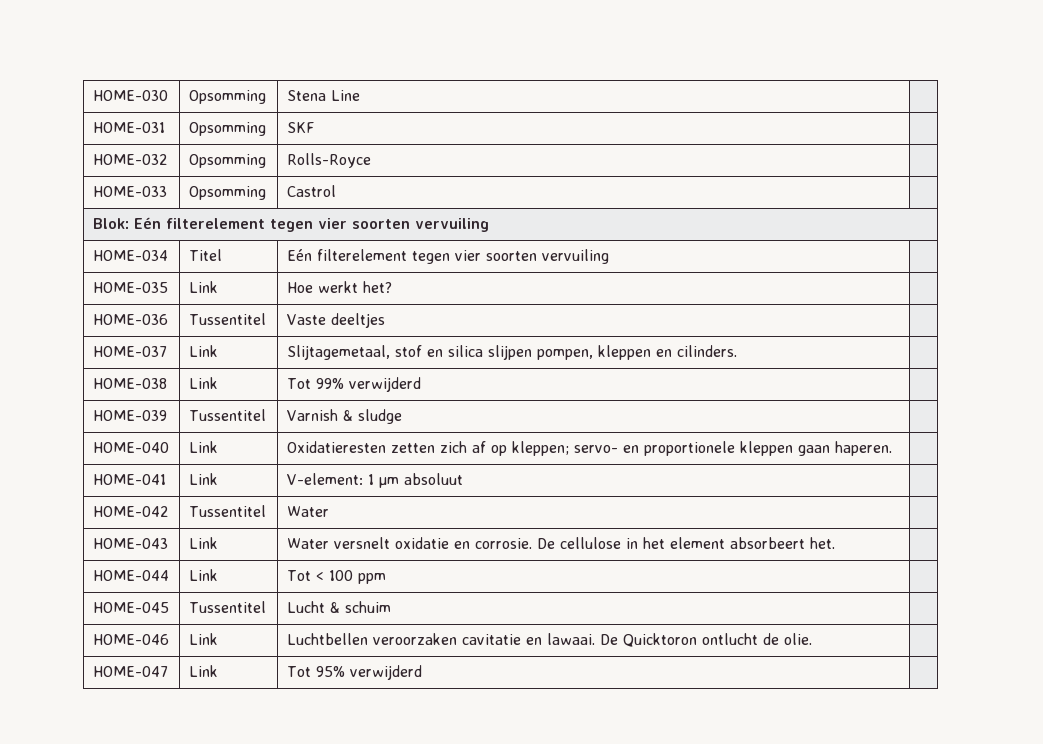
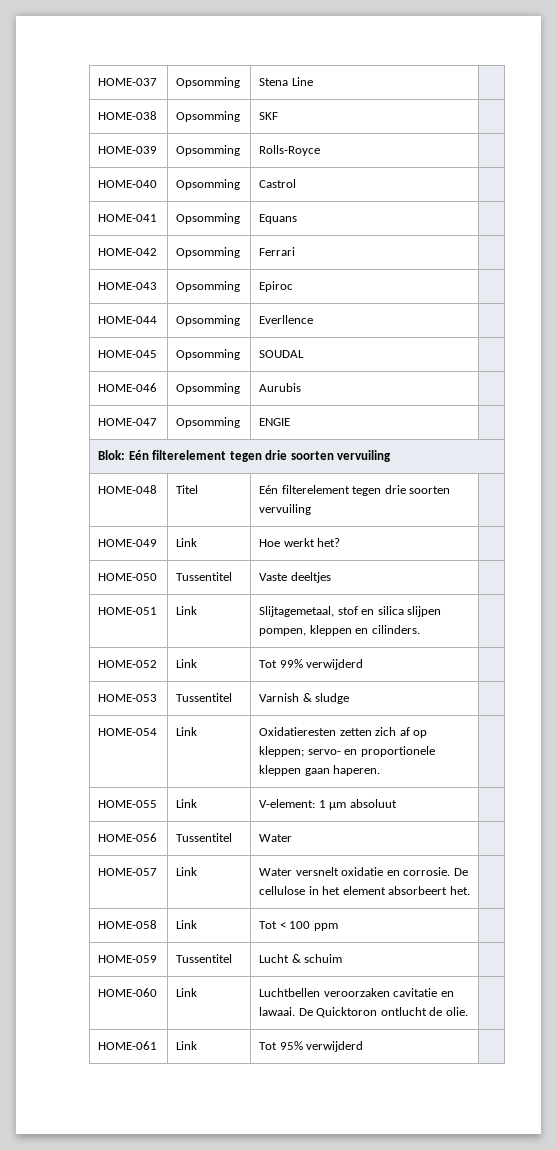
[92,90,168,101] HOME-030 -> [98,78,158,86] HOME-037
[92,122,165,133] HOME-031 -> [98,111,158,120] HOME-038
[92,154,167,165] HOME-032 -> [98,146,158,154] HOME-039
[92,186,167,197] HOME-033 -> [98,180,158,188] HOME-040
(336, 191) none -> [98,214,158,222] [176,213,241,224] [259,214,298,224] [98,248,158,256] [176,247,241,258] [259,247,296,256] [98,282,158,290] [176,281,241,292] [259,281,294,292] [98,316,158,324] [176,315,241,326] [259,315,314,324] [98,350,158,358] [176,349,241,360] [259,350,305,358] [98,383,158,392] [176,383,241,394] [259,383,302,392] [98,418,158,426] [176,417,241,428] [259,418,291,426] // HOME-041 | Opsomming | Equans | // HOME-042 | Opsomming | Ferrari | // HOME-043 | Opsomming | Epiroc | // HOME-044 | Opsomming | Everllence | // HOME-045 | Opsomming | SOUDAL | // HOME-046 | Opsomming | Aurubis | // HOME-047 | Opsomming | ENGIE |
[317,218,347,229] vier -> [265,450,288,460] drie
[92,250,168,261] HOME-034 -> [98,485,158,494] HOME-048
[454,250,481,261] vier -> [384,485,406,494] drie
[92,282,168,293] HOME-035 -> [98,539,158,547] HOME-049
[92,314,168,325] HOME-036 -> [98,573,158,581] HOME-050
[92,346,167,357] HOME-037 -> [98,607,158,615] HOME-051
[92,378,167,389] HOME-038 -> [98,660,158,668] HOME-052
[92,410,167,421] HOME-039 -> [98,694,158,702] HOME-053
[92,442,169,453] HOME-040 -> [98,728,158,736] HOME-054
[92,474,166,485] HOME-041 -> [98,800,158,808] HOME-055
[92,506,168,517] HOME-042 -> [98,833,158,842] HOME-056
[92,538,168,549] HOME-043 -> [98,868,158,876] HOME-057
[92,570,169,581] HOME-044 -> [98,920,158,929] HOME-058
[92,602,169,613] HOME-045 -> [98,955,158,963] HOME-059
[92,634,169,645] HOME-046 -> [98,988,158,997] HOME-060
[92,666,168,677] HOME-047 -> [98,1041,158,1050] HOME-061

